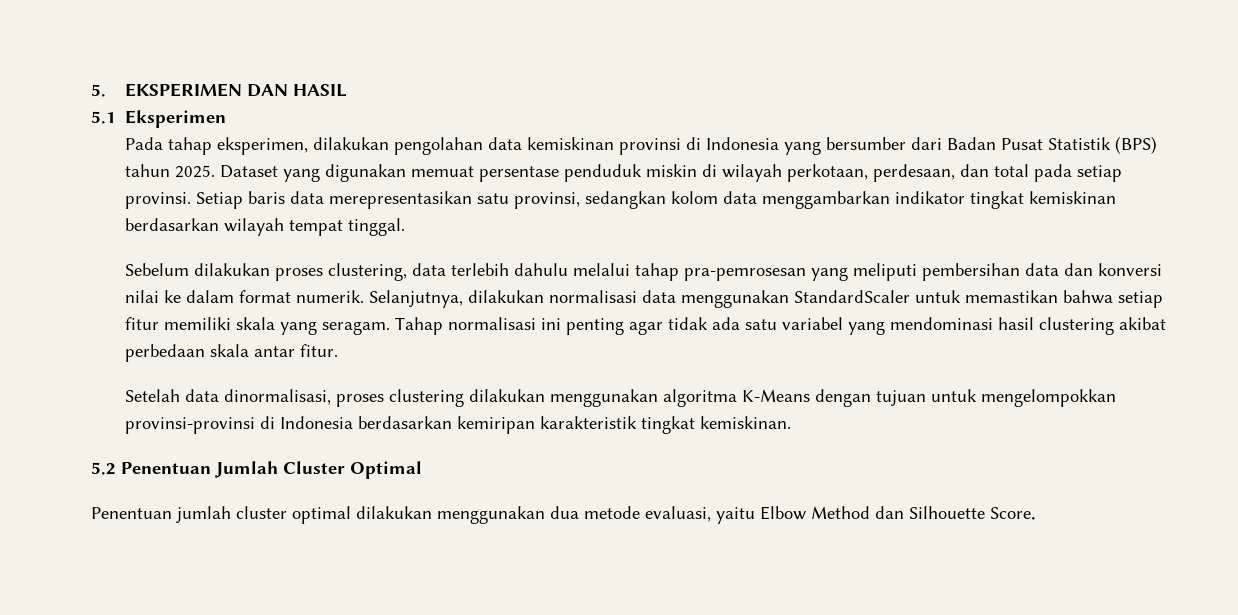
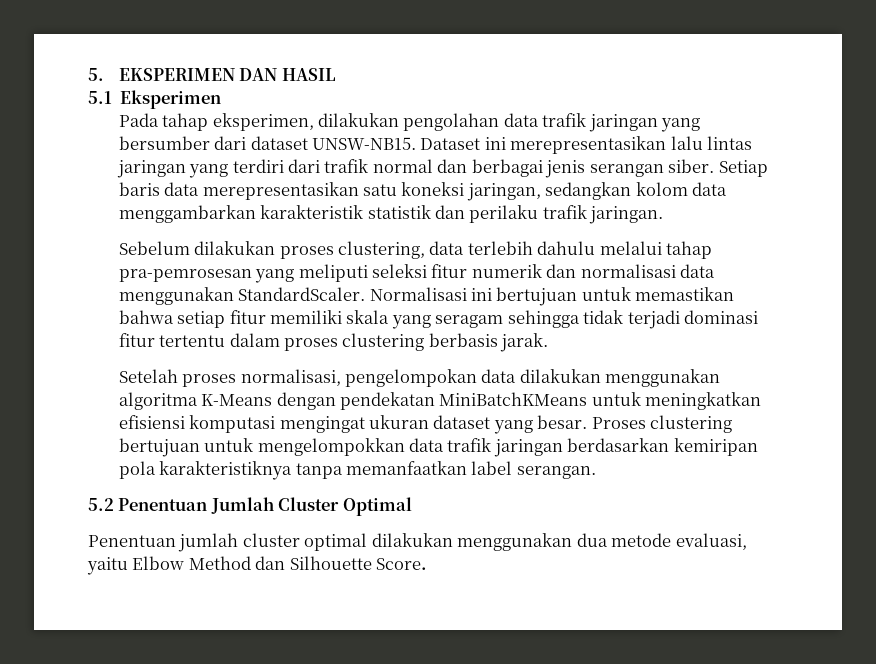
[526,136,1157,155] [124,164,1122,182] [124,192,191,209] kemiskinan provinsi di Indonesia yang bersumber dari Badan Pusat Statistik (BPS) tahun 2025. Dataset yang digunakan memuat persentase penduduk miskin di wilayah perkotaan, perdesaan, dan total pada setiap provinsi. -> [542,113,701,132] [118,136,753,154] [116,159,715,178] trafik jaringan yang bersumber dari dataset UNSW-NB15. Dataset ini merepresentasikan lalu lintas jaringan yang terdiri dari trafik normal dan berbagai jenis serangan siber.
[513,192,580,209] provinsi, -> [401,182,541,201] koneksi jaringan,
[894,191,1116,209] [124,218,405,236] indikator tingkat kemiskinan berdasarkan wilayah tempat tinggal. -> [260,205,664,224] karakteristik statistik dan perilaku trafik jaringan.
[921,263,1162,281] [124,290,910,308] pembersihan data dan konversi nilai ke dalam format numerik. Selanjutnya, dilakukan normalisasi data menggunakan StandardScaler -> [371,264,716,278] [118,287,578,306] seleksi fitur numerik dan normalisasi data menggunakan StandardScaler. Normalisasi ini bertujuan
[321,317,1166,335] [124,344,338,362] [124,389,464,407] seragam. Tahap normalisasi ini penting agar tidak ada satu variabel yang mendominasi hasil clustering akibat perbedaan skala antar fitur. // Setelah data dinormalisasi, proses clustering -> [435,310,759,329] [118,333,549,352] [118,369,517,387] seragam sehingga tidak terjadi dominasi fitur tertentu dalam proses clustering berbasis jarak. // Setelah proses normalisasi, pengelompokan data
[875,389,1116,407] [124,416,791,434] tujuan untuk mengelompokkan provinsi-provinsi di Indonesia berdasarkan kemiripan karakteristik tingkat kemiskinan. -> [339,392,762,410] [118,415,733,434] [118,438,758,457] [118,461,596,480] pendekatan MiniBatchKMeans untuk meningkatkan efisiensi komputasi mengingat ukuran dataset yang besar. Proses clustering bertujuan untuk mengelompokkan data trafik jaringan berdasarkan kemiripan pola karakteristiknya tanpa memanfaatkan label serangan.

